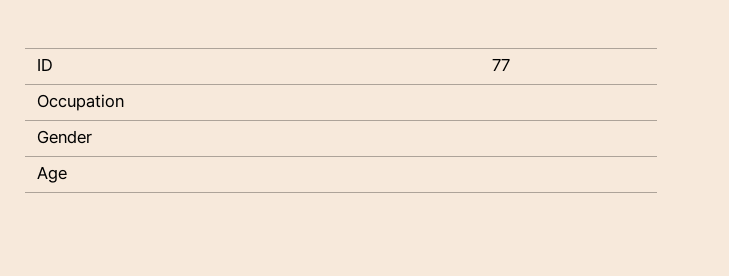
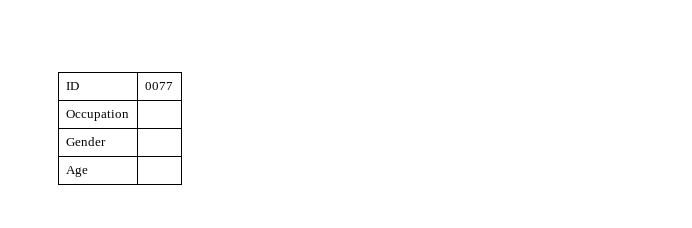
[492,58,511,71] 77 -> [144,82,173,90] 0077

